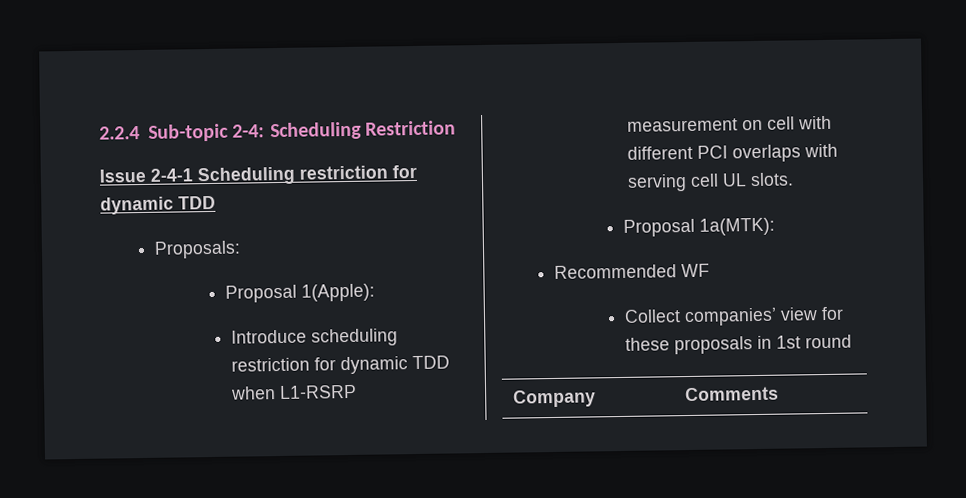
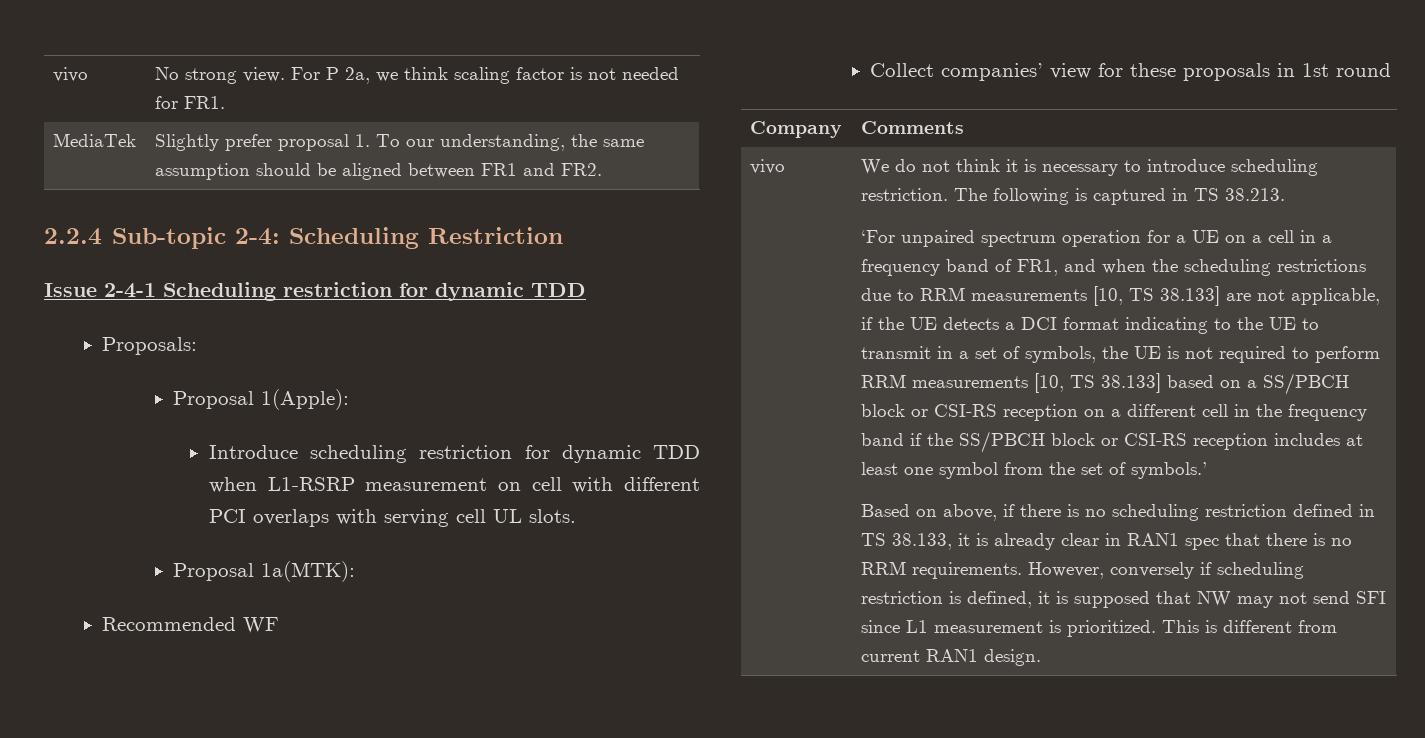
(99, 133) none -> [53,67,89,82] [155,67,680,84] [155,96,226,109] [53,133,137,147] [155,134,645,151] [155,163,603,180] vivo | No strong view. For P 2a, we think scaling factor is not needed for FR1. // MediaTek | Slightly prefer proposal 1. To our understanding, the same assumption should be aligned between FR1 and FR2. //
(779, 394) none -> [750,159,786,174] [861,159,1319,176] [861,188,1286,205] [861,230,1333,247] [861,259,1367,276] [861,286,1381,306] [861,317,1320,334] [861,346,1381,363] [861,373,1350,395] [861,404,1368,421] [861,431,1364,453] [861,462,1208,479] [861,504,1376,521] [861,533,1353,550] [861,561,1305,579] [861,591,1387,608] [861,620,1338,637] [861,649,1042,666] // vivo | We do not think it is necessary to introduce scheduling restriction. The following is captured in TS 38.213. // ‘For unpaired spectrum operation for a UE on a cell in a frequency band of FR1, and when the scheduling restrictions due to RRM measurements [10, TS 38.133] are not applicable, if the UE detects a DCI format indicating to the UE to transmit in a set of symbols, the UE is not required to perform RRM measurements [10, TS 38.133] based on a SS/PBCH block or CSI-RS reception on a different cell in the frequency band if the SS/PBCH block or CSI-RS reception includes at least one symbol from the set of symbols.’ // Based on above, if there is no scheduling restriction defined in TS 38.133, it is already clear in RAN1 spec that there is no RRM requirements. However, conversely if scheduling restriction is defined, it is supposed that NW may not send SFI since L1 measurement is prioritized. This is different from current RAN1 design.

